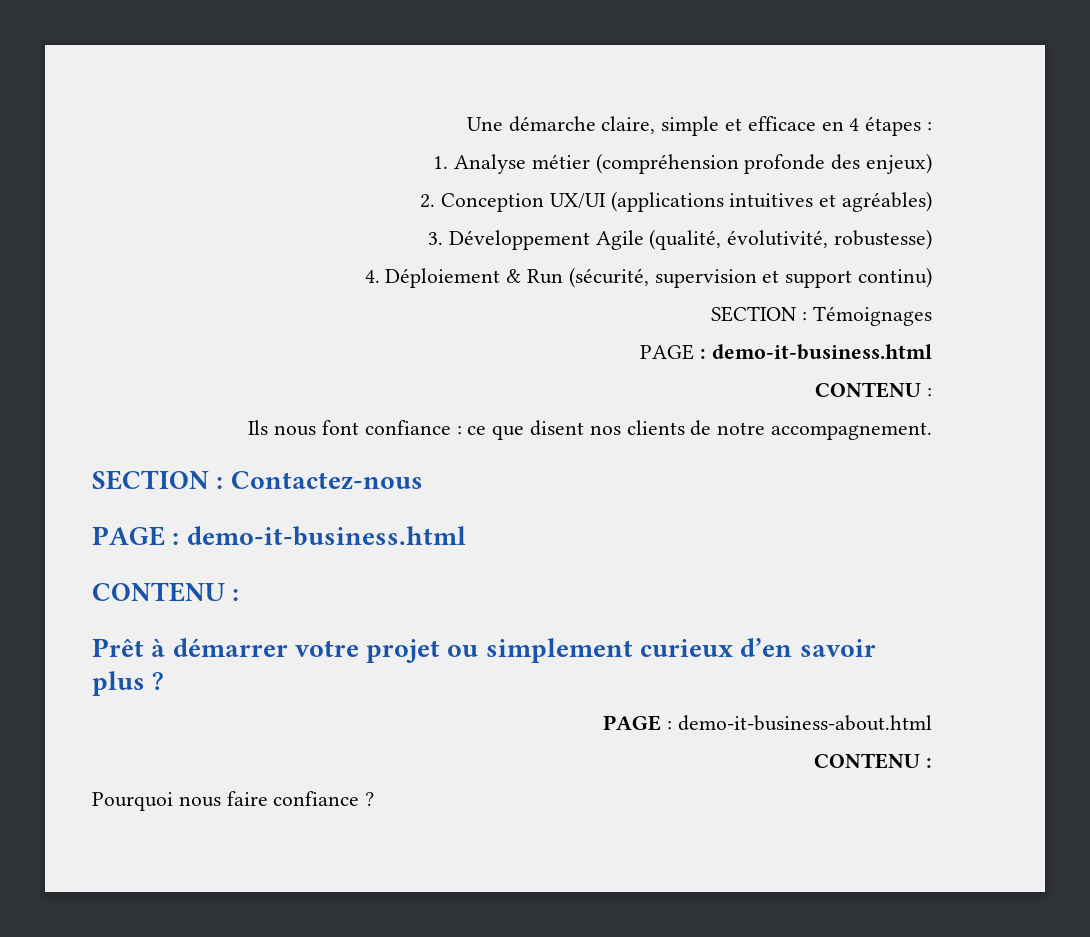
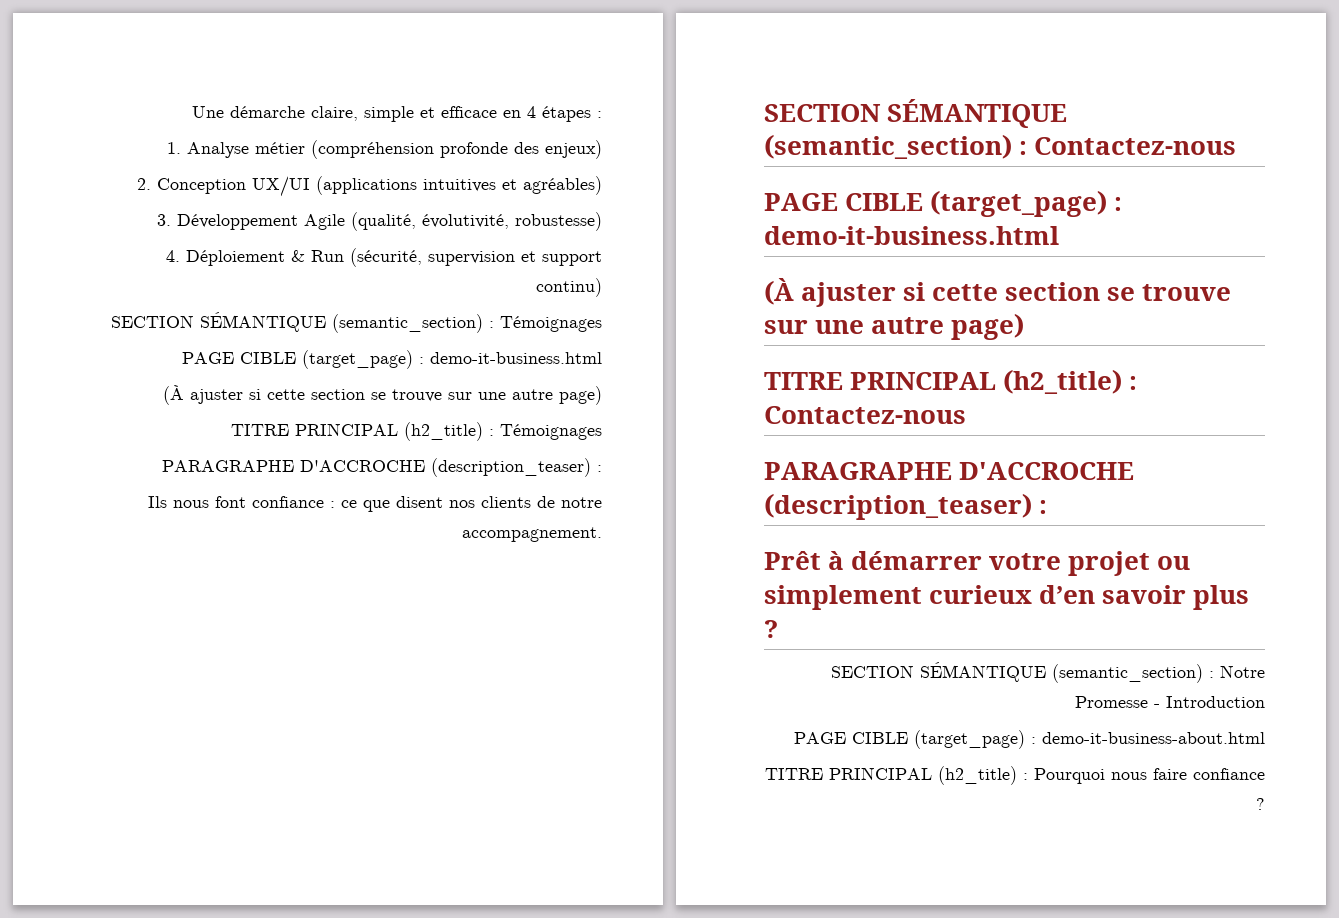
(797, 314) none -> [200,312,483,333] SÉMANTIQUE (semantic_section)
[700,344,932,360] [815,382,922,398] : demo-it-business.html // CONTENU -> [240,350,602,369] [163,385,602,405] [231,422,602,441] [162,458,591,477] CIBLE (target_page) : demo-it-business.html // (À ajuster si cette section se trouve sur une autre page) // TITRE PRINCIPAL (h2_title) : Témoignages // PARAGRAPHE D'ACCROCHE (description_teaser)
(209, 480) none -> [887,99,1068,128] [764,134,1012,159] SÉMANTIQUE (semantic_section)
[172,526,466,546] [92,582,225,602] : demo-it-business.html // CONTENU -> [845,190,1123,217] [764,226,1059,245] [764,278,1232,307] [764,313,1025,340] [764,369,1138,394] [764,406,966,424] [764,462,1135,480] [764,493,1032,520] CIBLE (target_page) : demo-it-business.html // (À ajuster si cette section se trouve sur une autre page) // TITRE PRINCIPAL (h2_title) : Contactez-nous // PARAGRAPHE D'ACCROCHE (description_teaser)
[603,715,662,731] // PAGE -> [831,662,1265,683] [1075,696,1265,708] [794,730,1025,749] // SECTION SÉMANTIQUE (semantic_section) : Notre Promesse - Introduction // PAGE CIBLE (target_page)
[814,753,932,769] CONTENU : // -> [765,766,1028,785] TITRE PRINCIPAL (h2_title) :

